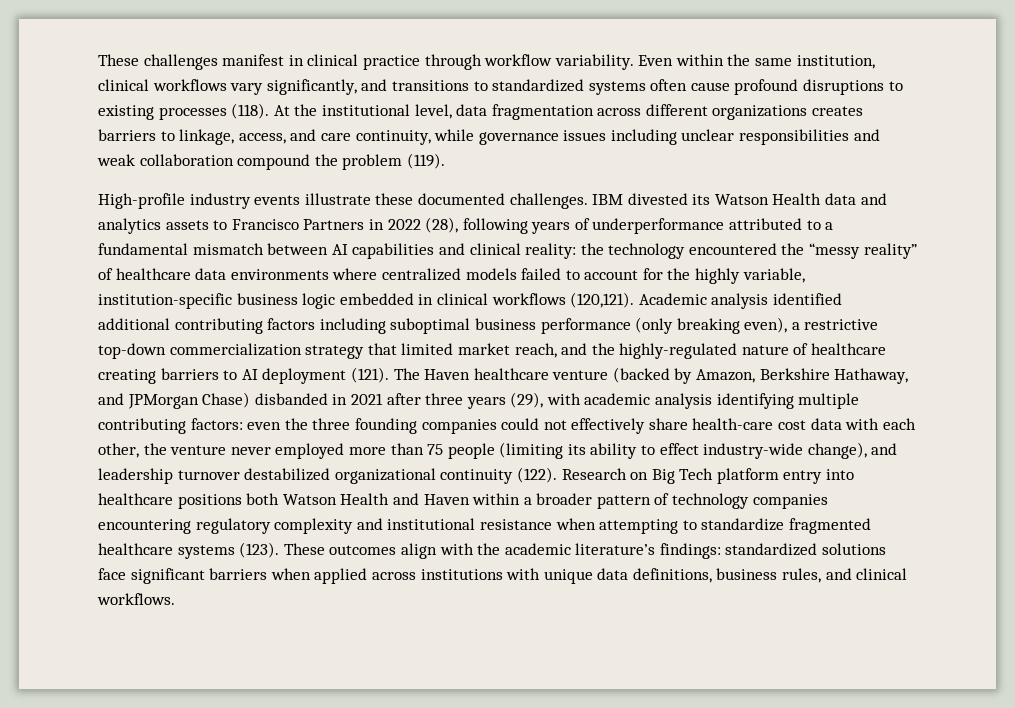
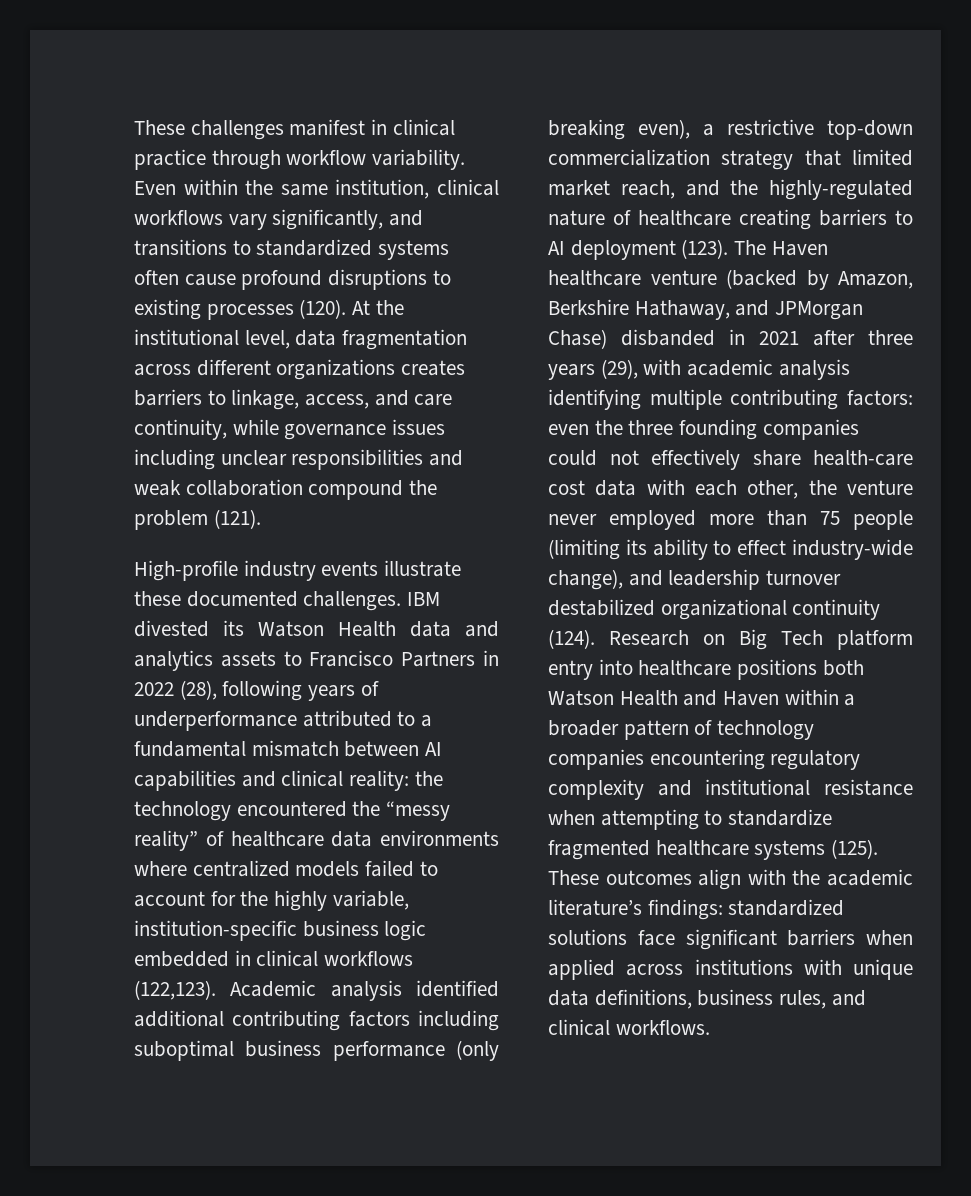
[231,103,270,119] (118). -> [299,299,347,319] (120).
[406,153,445,169] (119). -> [213,509,261,529] (121).
[570,292,635,308] (120,121). -> [134,980,216,1000] (122,123).
[350,367,389,383] (121). -> [681,239,729,259] (123).
[516,467,557,483] (122). -> [548,629,595,649] (124).
[239,542,280,558] (123). -> [831,839,879,859] (125).

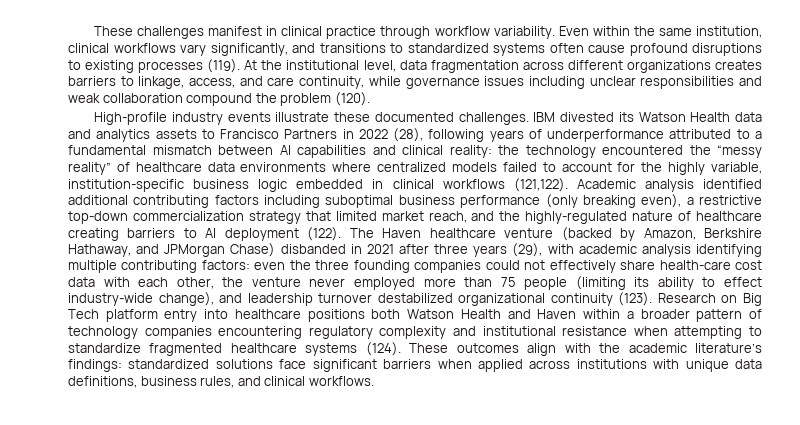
[299,299,347,319] (120). -> [207,59,241,73] (119).
[213,509,261,529] (121). -> [334,92,370,106] (120).
[134,980,216,1000] (122,123). -> [513,178,568,192] (121,122).
[681,239,729,259] (123). -> [307,227,342,241] (122).
[548,629,595,649] (124). -> [618,292,653,306] (123).
[831,839,879,859] (125). -> [365,342,401,356] (124).

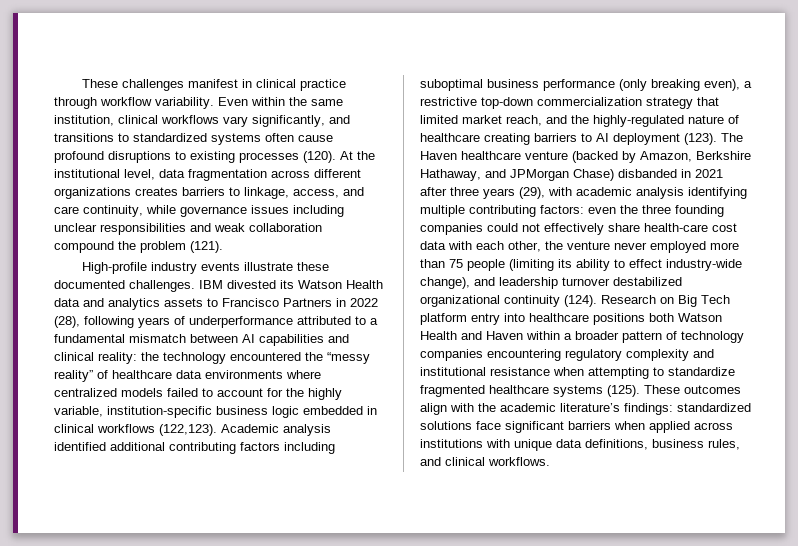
[207,59,241,73] (119). -> [303,151,336,163] (120).
[334,92,370,106] (120). -> [190,241,223,253] (121).
[513,178,568,192] (121,122). -> [159,424,217,436] (122,123).
[307,227,342,241] (122). -> [684,133,717,145] (123).
[618,292,653,306] (123). -> [564,295,597,307] (124).
[365,342,401,356] (124). -> [607,385,640,397] (125).

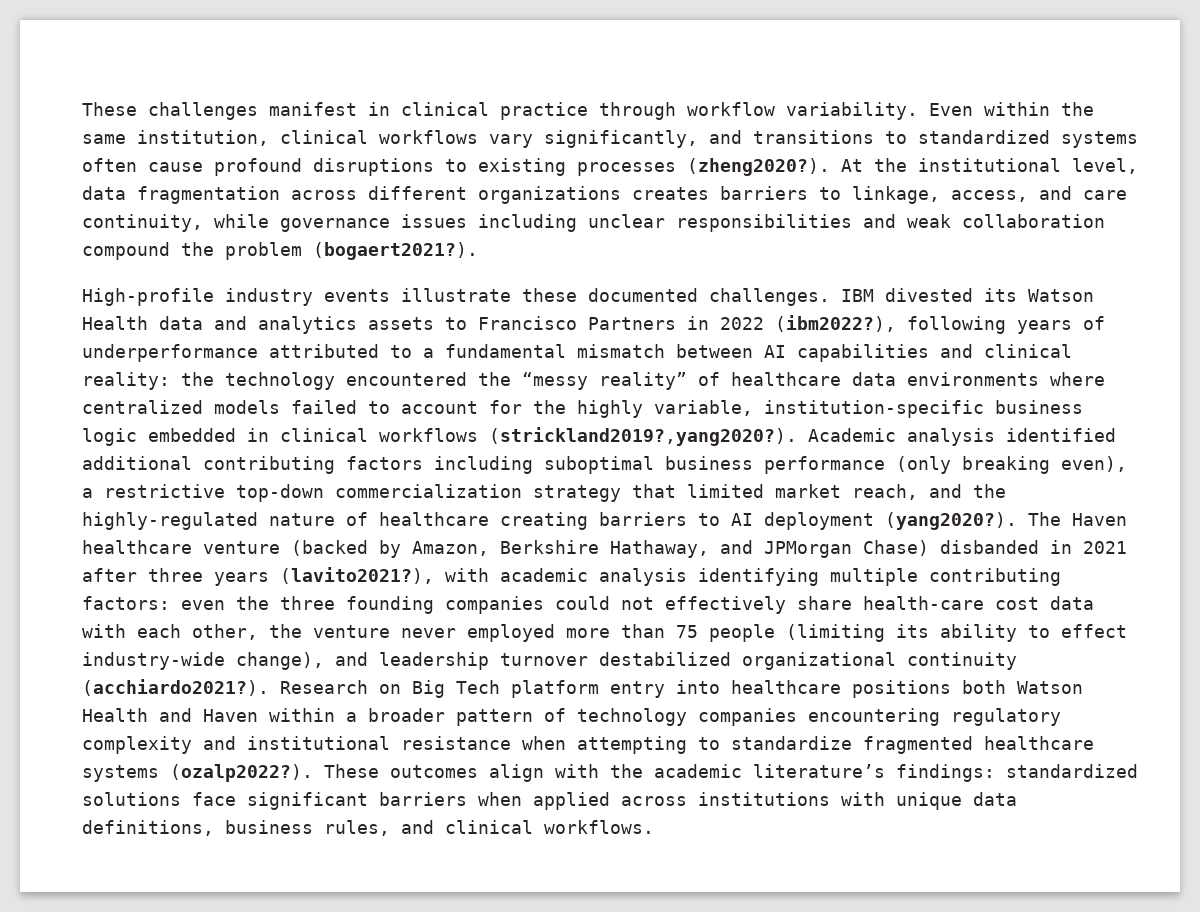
[303,151,336,163] (120). -> [687,158,830,176] (zheng2020?).
[190,241,223,253] (121). -> [313,242,478,260] (bogaert2021?).
[54,316,80,328] (28), -> [775,315,896,332] (ibm2022?),
[159,424,217,436] (122,123). -> [489,427,797,446] (strickland2019?,yang2020?).
[684,133,717,145] (123). -> [885,512,1017,530] (yang2020?).
[519,187,545,199] (29), -> [280,567,434,584] (lavito2021?),
[564,295,597,307] (124). -> [82,679,269,696] (acchiardo2021?).
[607,385,640,397] (125). -> [170,764,313,782] (ozalp2022?).

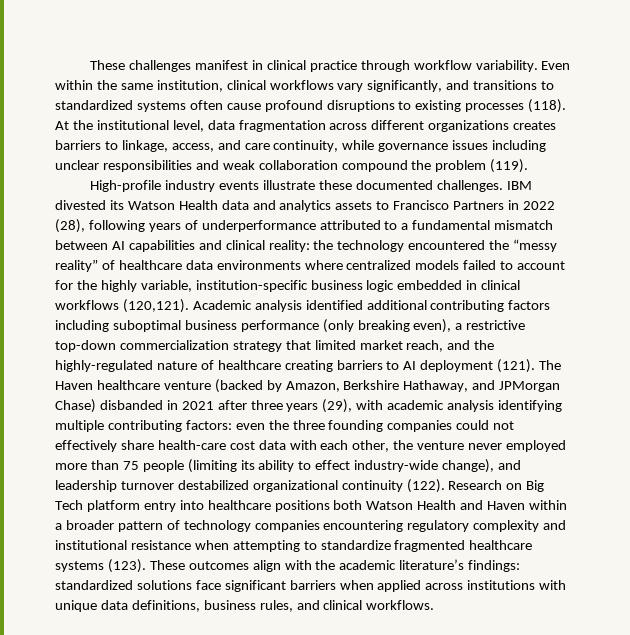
[687,158,830,176] (zheng2020?). -> [528,99,567,113] (118).
[313,242,478,260] (bogaert2021?). -> [490,159,529,173] (119).
[775,315,896,332] (ibm2022?), -> [55,219,85,233] (28),
[489,427,797,446] (strickland2019?,yang2020?). -> [122,299,189,313] (120,121).
[885,512,1017,530] (yang2020?). -> [497,359,536,373] (121).
[280,567,434,584] (lavito2021?), -> [322,399,353,413] (29),
[82,679,269,696] (acchiardo2021?). -> [406,479,445,493] (122).
[170,764,313,782] (ozalp2022?). -> [107,559,146,573] (123).

